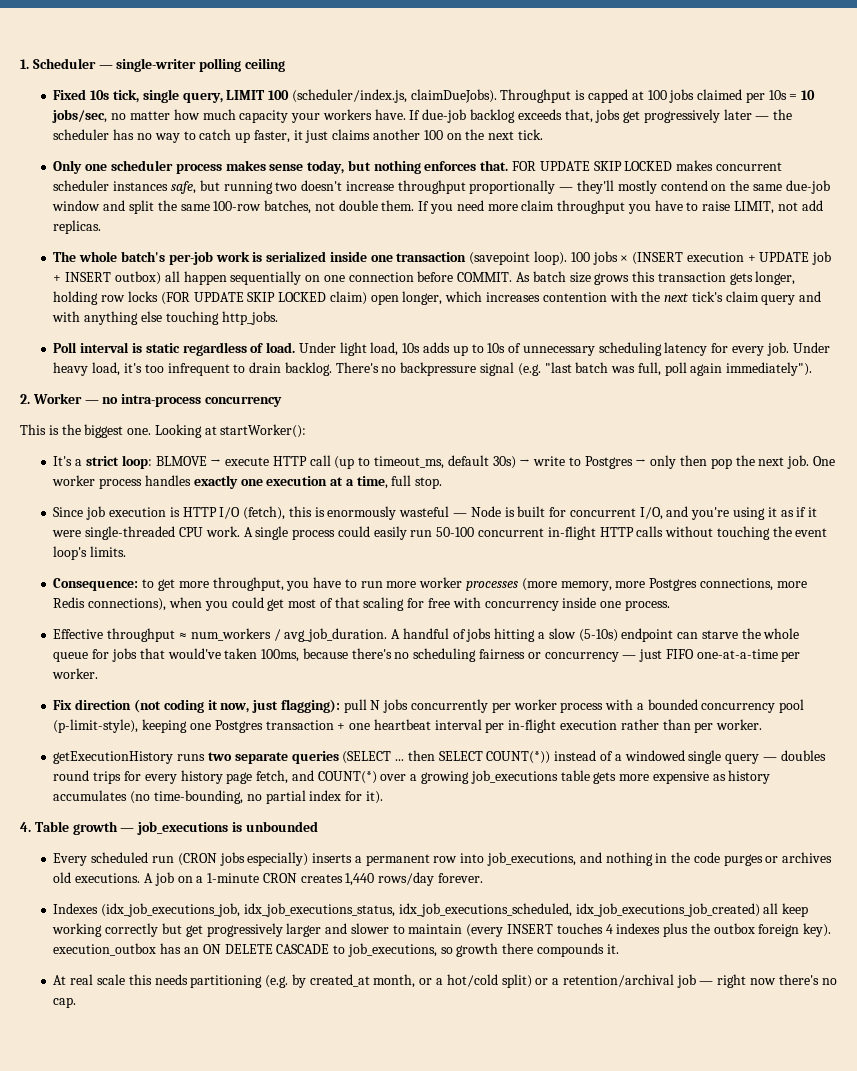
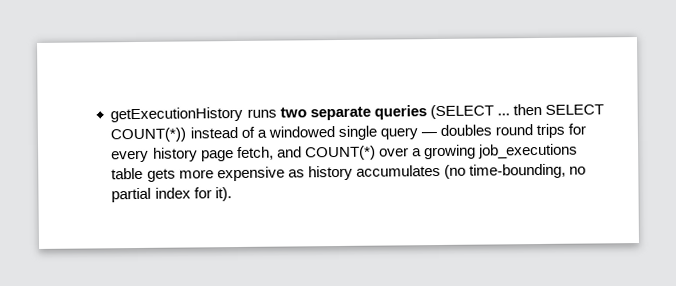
[20,58,285,72] [53,89,816,103] [52,109,793,123] [53,129,543,143] [53,160,782,174] [53,180,830,194] [52,200,823,214] [53,220,102,234] [53,251,832,265] [53,271,796,285] [53,291,822,305] [52,311,278,325] [53,342,830,356] [53,362,813,376] [20,393,282,407] [20,424,307,438] [53,455,835,469] [52,475,443,489] [53,506,818,520] [52,526,828,540] [53,546,127,560] [53,577,807,591] [53,597,670,611] [53,628,800,642] [53,648,801,662] [52,668,99,679] [53,699,805,713] [53,719,763,733] 1. Scheduler — single-writer polling ceiling // Fixed 10s tick, single query, LIMIT 100 (scheduler/index.js, claimDueJobs). Throughput is capped at 100 jobs claimed per 10s = 10 jobs/sec, no matter how much capacity your workers have. If due-job backlog exceeds that, jobs get progressively later — the scheduler has no way to catch up faster, it just claims another 100 on the next tick. // Only one scheduler process makes sense today, but nothing enforces that. FOR UPDATE SKIP LOCKED makes concurrent scheduler instances safe, but running two doesn't increase throughput proportionally — they'll mostly contend on the same due-job window and split the same 100-row batches, not double them. If you need more claim throughput you have to raise LIMIT, not add replicas. // The whole batch's per-job work is serialized inside one transaction (savepoint loop). 100 jobs × (INSERT execution + UPDATE job + INSERT outbox) all happen sequentially on one connection before COMMIT. As batch size grows this transaction gets longer, holding row locks (FOR UPDATE SKIP LOCKED claim) open longer, which increases contention with the next tick's claim query and with anything else touching http_jobs. // Poll interval is static regardless of load. Under light load, 10s adds up to 10s of unnecessary scheduling latency for every job. Under heavy load, it's too infrequent to drain backlog. There's no backpressure signal (e.g. "last batch was full, poll again immediately"). // 2. Worker — no intra-process concurrency // This is the biggest one. Looking at startWorker(): // It's a strict loop: BLMOVE → execute HTTP call (up to timeout_ms, default 30s) → write to Postgres → only then pop the next job. One worker process handles exactly one execution at a time, full stop. // Since job execution is HTTP I/O (fetch), this is enormously wasteful — Node is built for concurrent I/O, and you're using it as if it were single-threaded CPU work. A single process could easily run 50-100 concurrent in-flight HTTP calls without touching the event loop's limits. // Consequence: to get more throughput, you have to run more worker processes (more memory, more Postgres connections, more Redis connections), when you could get most of that scaling for free with concurrency inside one process. // Effective throughput ≈ num_workers / avg_job_duration. A handful of jobs hitting a slow (5-10s) endpoint can starve the whole queue for jobs that would've taken 100ms, because there's no scheduling fairness or concurrency — just FIFO one-at-a-time per worker. // Fix direction (not coding it now, just flagging): pull N jobs concurrently per worker process with a bounded concurrency pool (p-limit-style), keeping one Postgres transaction + one heartbeat interval per in-flight execution rather than per worker. // -> (110, 114) none
[20,821,318,835] [53,852,833,866] [53,872,483,886] [53,903,809,917] [52,923,832,937] [53,943,619,957] [53,974,837,988] [53,997,77,1008] // 4. Table growth — job_executions is unbounded // Every scheduled run (CRON jobs especially) inserts a permanent row into job_executions, and nothing in the code purges or archives old executions. A job on a 1-minute CRON creates 1,440 rows/day forever. // Indexes (idx_job_executions_job, idx_job_executions_status, idx_job_executions_scheduled, idx_job_executions_job_created) all keep working correctly but get progressively larger and slower to maintain (every INSERT touches 4 indexes plus the outbox foreign key). execution_outbox has an ON DELETE CASCADE to job_executions, so growth there compounds it. // At real scale this needs partitioning (e.g. by created_at month, or a hot/cold split) or a retention/archival job — right now there's no cap. -> (232, 194) none

